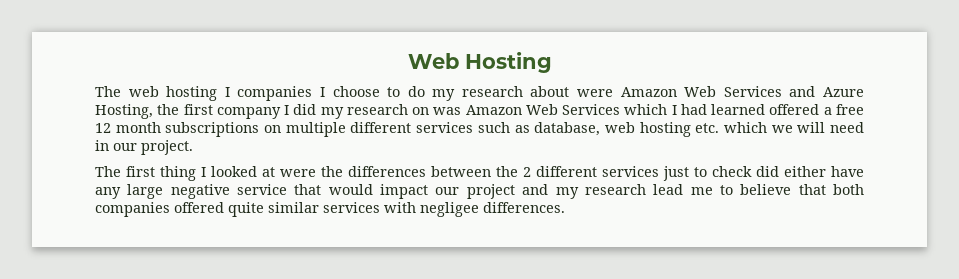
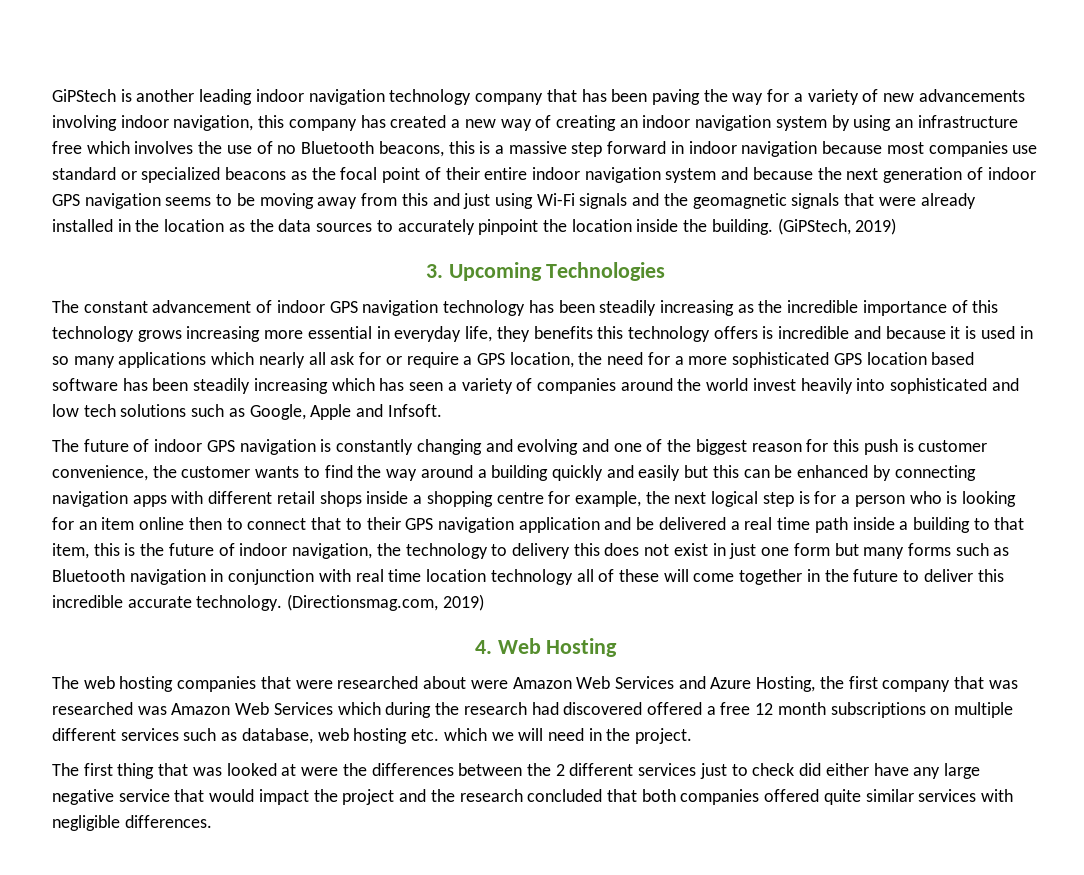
(407, 61) none -> [52,89,1025,105] [52,115,1018,131] [52,141,1038,157] [52,167,1036,183] [52,193,976,209] [52,218,897,235] [425,262,666,281] [52,300,999,316] [52,326,1033,342] [52,352,975,368] [52,378,1019,394] [52,404,442,420] [52,439,988,455] [52,465,976,481] [52,491,1016,507] [52,517,1025,533] [52,543,1010,559] [52,569,1004,585] [52,594,484,611] [474,640,492,654] GiPStech is another leading indoor navigation technology company that has been paving the way for a variety of new advancements involving indoor navigation, this company has created a new way of creating an indoor navigation system by using an infrastructure free which involves the use of no Bluetooth beacons, this is a massive step forward in indoor navigation because most companies use standard or specialized beacons as the focal point of their entire indoor navigation system and because the next generation of indoor GPS navigation seems to be moving away from this and just using Wi-Fi signals and the geomagnetic signals that were already installed in the location as the data sources to accurately pinpoint the location inside the building. (GiPStech, 2019) // 3. Upcoming Technologies // The constant advancement of indoor GPS navigation technology has been steadily increasing as the incredible importance of this technology grows increasing more essential in everyday life, they benefits this technology offers is incredible and because it is used in so many applications which nearly all ask for or require a GPS location, the need for a more sophisticated GPS location based software has been steadily increasing which has seen a variety of companies around the world invest heavily into sophisticated and low tech solutions such as Google, Apple and Infsoft. // The future of indoor GPS navigation is constantly changing and evolving and one of the biggest reason for this push is customer convenience, the customer wants to find the way around a building quickly and easily but this can be enhanced by connecting navigation apps with different retail shops inside a shopping centre for example, the next logical step is for a person who is looking for an item online then to connect that to their GPS navigation application and be delivered a real time path inside a building to that item, this is the future of indoor navigation, the technology to delivery this does not exist in just one form but many forms such as Bluetooth navigation in conjunction with real time location technology all of these will come together in the future to deliver this incredible accurate technology. (Directionsmag.com, 2019) // 4.
[224,86,523,101] I companies I choose to do my research -> [177,676,419,692] companies that were researched
[284,104,430,119] I did my research on -> [954,676,1018,689] [52,702,133,715] that was researched
[671,104,766,115] I had learned -> [385,702,643,718] during the research had discovered
[113,143,137,151] our -> [606,728,631,741] the
[201,167,206,177] I -> [158,763,222,776] that was
[435,187,460,195] our -> [313,789,338,802] the
[555,184,792,199] my research lead me to believe -> [430,789,603,802] the research concluded
[420,202,479,217] negligee -> [52,815,120,831] negligible

